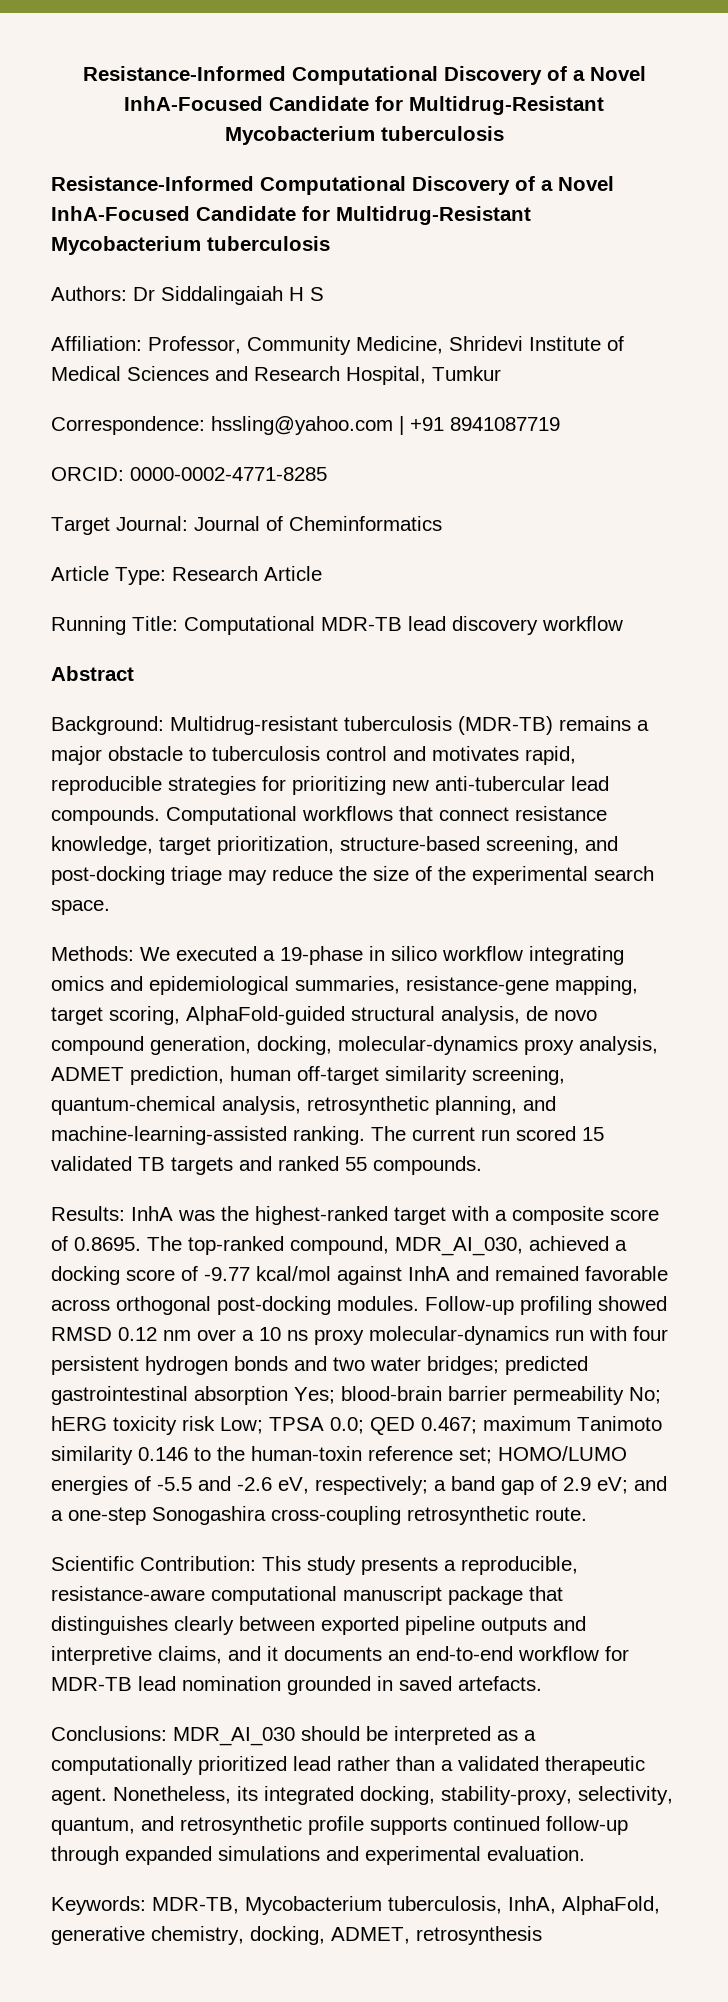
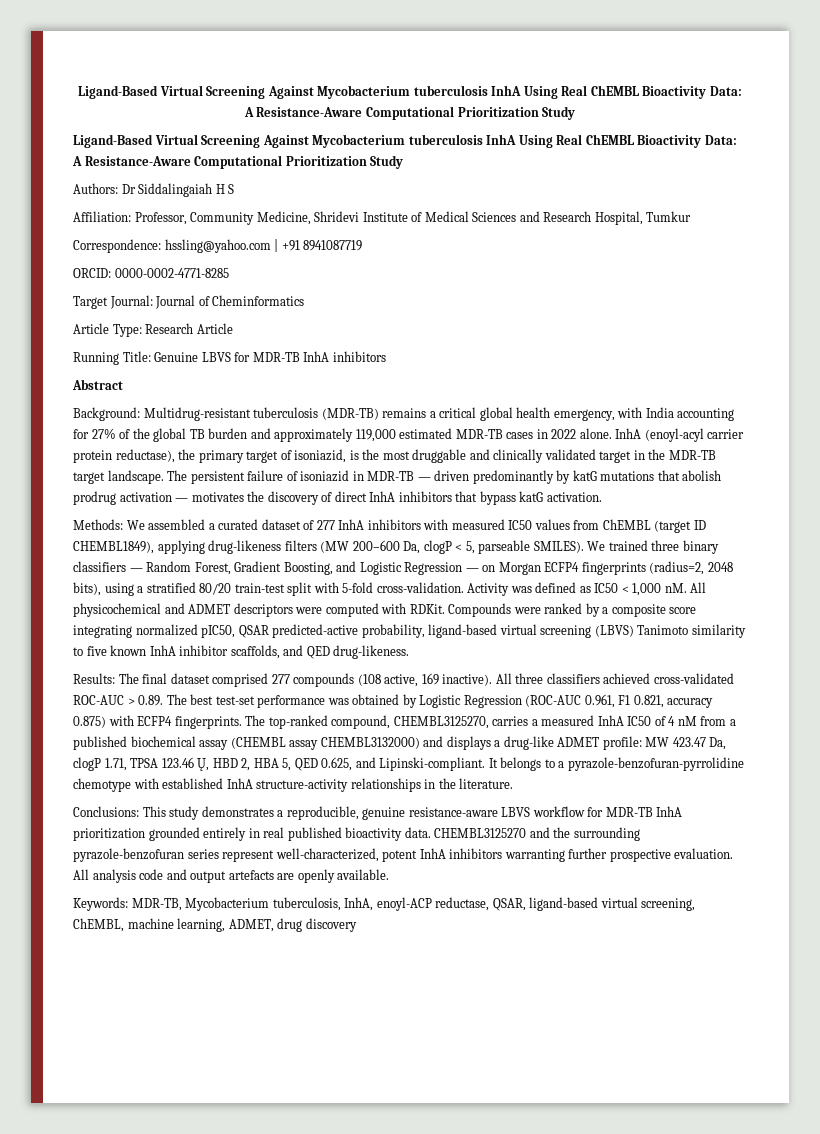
[82,66,646,85] [124,96,604,115] [224,126,504,145] [51,176,614,195] [51,206,531,225] [51,236,330,255] Resistance-Informed Computational Discovery of a Novel InhA-Focused Candidate for Multidrug-Resistant Mycobacterium tuberculosis // Resistance-Informed Computational Discovery of a Novel InhA-Focused Candidate for Multidrug-Resistant Mycobacterium tuberculosis -> [78,85,742,99] [243,106,576,120] [73,134,737,148] [72,155,404,169] Ligand-Based Virtual Screening Against Mycobacterium tuberculosis InhA Using Real ChEMBL Bioactivity Data: A Resistance-Aware Computational Prioritization Study // Ligand-Based Virtual Screening Against Mycobacterium tuberculosis InhA Using Real ChEMBL Bioactivity Data: A Resistance-Aware Computational Prioritization Study
[184,616,623,635] Computational MDR-TB lead discovery workflow -> [154,351,386,362] Genuine LBVS for MDR-TB InhA inhibitors
[51,746,576,765] [51,776,609,795] [51,806,607,825] [51,836,618,855] [51,866,654,885] [51,900,110,915] [51,946,624,965] [51,976,638,995] [51,1006,597,1025] [51,1036,658,1055] [51,1066,565,1085] [51,1096,556,1115] [51,1126,604,1145] [51,1156,482,1175] [51,1206,659,1225] [51,1236,627,1256] [51,1266,668,1285] [51,1296,667,1315] [51,1326,668,1345] [51,1356,588,1375] [51,1386,661,1405] [51,1416,662,1435] [51,1446,627,1465] [51,1476,667,1495] [51,1506,587,1525] [51,1556,256,1571] major obstacle to tuberculosis control and motivates rapid, reproducible strategies for prioritizing new anti-tubercular lead compounds. Computational workflows that connect resistance knowledge, target prioritization, structure-based screening, and post-docking triage may reduce the size of the experimental search space. // Methods: We executed a 19-phase in silico workflow integrating omics and epidemiological summaries, resistance-gene mapping, target scoring, AlphaFold-guided structural analysis, de novo compound generation, docking, molecular-dynamics proxy analysis, ADMET prediction, human off-target similarity screening, quantum-chemical analysis, retrosynthetic planning, and machine-learning-assisted ranking. The current run scored 15 validated TB targets and ranked 55 compounds. // Results: InhA was the highest-ranked target with a composite score of 0.8695. The top-ranked compound, MDR_AI_030, achieved a docking score of -9.77 kcal/mol against InhA and remained favorable across orthogonal post-docking modules. Follow-up profiling showed RMSD 0.12 nm over a 10 ns proxy molecular-dynamics run with four persistent hydrogen bonds and two water bridges; predicted gastrointestinal absorption Yes; blood-brain barrier permeability No; hERG toxicity risk Low; TPSA 0.0; QED 0.467; maximum Tanimoto similarity 0.146 to the human-toxin reference set; HOMO/LUMO energies of -5.5 and -2.6 eV, respectively; a band gap of 2.9 eV; and a one-step Sonogashira cross-coupling retrosynthetic route. // Scientific Contribution: -> [439,407,735,421] [73,428,745,442] [73,449,716,463] [73,470,722,484] [73,491,602,505] [73,519,706,533] [73,540,719,554] [73,561,733,575] [73,582,707,596] [73,603,697,617] [73,624,746,638] [73,645,410,659] [73,673,734,687] [73,694,714,708] [73,715,736,729] [73,736,727,750] [73,757,744,771] [73,778,514,792] [73,806,139,817] critical global health emergency, with India accounting for 27% of the global TB burden and approximately 119,000 estimated MDR-TB cases in 2022 alone. InhA (enoyl-acyl carrier protein reductase), the primary target of isoniazid, is the most druggable and clinically validated target in the MDR-TB target landscape. The persistent failure of isoniazid in MDR-TB — driven predominantly by katG mutations that abolish prodrug activation — motivates the discovery of direct InhA inhibitors that bypass katG activation. // Methods: We assembled a curated dataset of 277 InhA inhibitors with measured IC50 values from ChEMBL (target ID CHEMBL1849), applying drug-likeness filters (MW 200–600 Da, clogP < 5, parseable SMILES). We trained three binary classifiers — Random Forest, Gradient Boosting, and Logistic Regression — on Morgan ECFP4 fingerprints (radius=2, 2048 bits), using a stratified 80/20 train-test split with 5-fold cross-validation. Activity was defined as IC50 < 1,000 nM. All physicochemical and ADMET descriptors were computed with RDKit. Compounds were ranked by a composite score integrating normalized pIC50, QSAR predicted-active probability, ligand-based virtual screening (LBVS) Tanimoto similarity to five known InhA inhibitor scaffolds, and QED drug-likeness. // Results: The final dataset comprised 277 compounds (108 active, 169 inactive). All three classifiers achieved cross-validated ROC-AUC > 0.89. The best test-set performance was obtained by Logistic Regression (ROC-AUC 0.961, F1 0.821, accuracy 0.875) with ECFP4 fingerprints. The top-ranked compound, CHEMBL3125270, carries a measured InhA IC50 of 4 nM from a published biochemical assay (CHEMBL assay CHEMBL3132000) and displays a drug-like ADMET profile: MW 423.47 Da, clogP 1.71, TPSA 123.46 Ų, HBD 2, HBA 5, QED 0.625, and Lipinski-compliant. It belongs to a pyrazole-benzofuran-pyrrolidine chemotype with established InhA structure-activity relationships in the literature. // Conclusions:
[361,1557,438,1575] presents -> [201,806,274,817] demonstrates
[51,1586,563,1605] [51,1616,586,1635] [51,1646,629,1665] [51,1676,542,1695] [51,1726,536,1746] [51,1756,645,1775] [51,1786,673,1805] [51,1816,628,1835] [51,1846,585,1865] resistance-aware computational manuscript package that distinguishes clearly between exported pipeline outputs and interpretive claims, and it documents an end-to-end workflow for MDR-TB lead nomination grounded in saved artefacts. // Conclusions: MDR_AI_030 should be interpreted as a computationally prioritized lead rather than a validated therapeutic agent. Nonetheless, its integrated docking, stability-proxy, selectivity, quantum, and retrosynthetic profile supports continued follow-up through expanded simulations and experimental evaluation. -> [362,806,683,820] [73,827,640,841] [73,848,734,862] [73,869,390,883] genuine resistance-aware LBVS workflow for MDR-TB InhA prioritization grounded entirely in real published bioactivity data. CHEMBL3125270 and the surrounding pyrazole-benzofuran series represent well-characterized, potent InhA inhibitors warranting further prospective evaluation. All analysis code and output artefacts are openly available.
[562,1896,660,1915] [51,1926,542,1945] AlphaFold, generative chemistry, docking, ADMET, retrosynthesis -> [376,897,696,911] [73,918,357,932] enoyl-ACP reductase, QSAR, ligand-based virtual screening, ChEMBL, machine learning, ADMET, drug discovery

